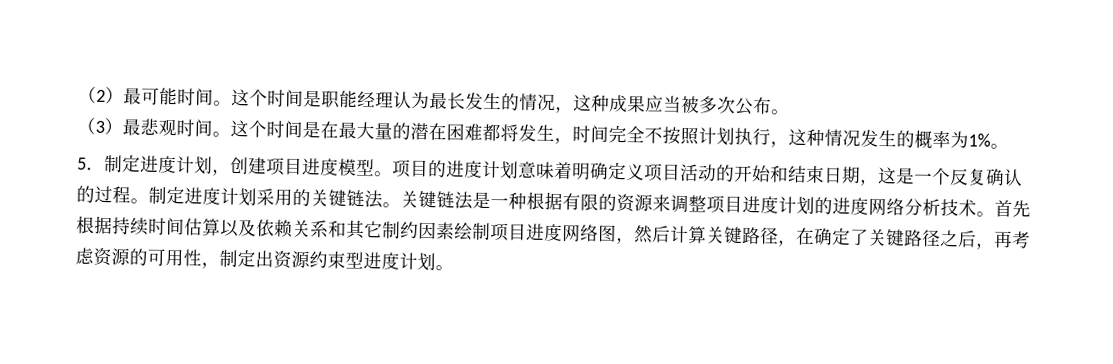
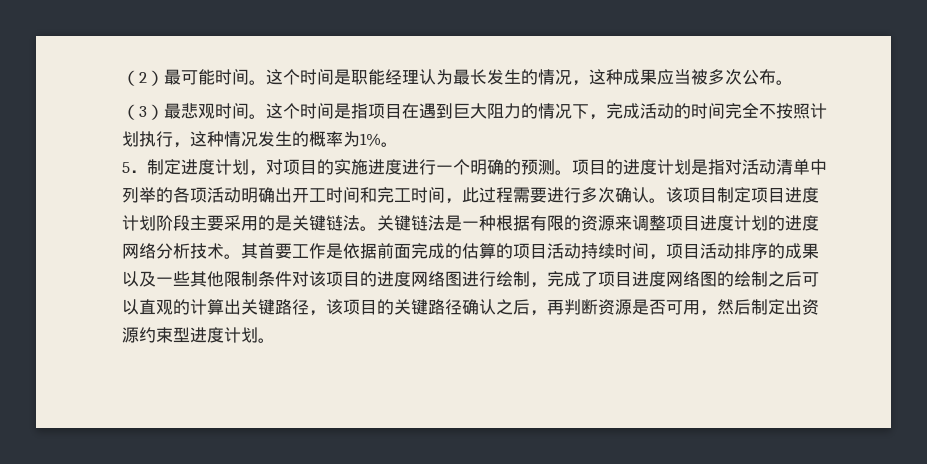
[320,121,573,145] 在最大量的潜在困难都将发生， -> [351,103,691,120] 指项目在遇到巨大阻力的情况下，完成活动的
[230,156,1023,187] [76,185,311,207] 创建项目进度模型。项目的进度计划意味着明确定义项目活动的开始和结束日期，这是一个反复确认的过程。制定进度计划采用的 -> [266,159,827,175] [122,187,819,204] [122,215,292,231] 对项目的实施进度进行一个明确的预测。项目的进度计划是指对活动清单中列举的各项活动明确出开工时间和完工时间，此过程需要进行多次确认。该项目制定项目进度计划阶段主要采用的是
[994,199,1031,218] [76,215,707,245] 首先根据持续时间估算以及依赖关系和其它制约因素绘制项目进度网络图，然后计算 -> [241,243,819,260] [122,271,819,288] [122,299,241,315] 其首要工作是依据前面完成的估算的项目活动持续时间，项目活动排序的成果以及一些其他限制条件对该项目的进度网络图进行绘制，完成了项目进度网络图的绘制之后可以直观的计算出
[796,227,941,247] 在确定了关键路径 -> [326,299,496,315] 该项目的关键路径确认
[1012,231,1031,249] [75,247,220,269] 考虑资源的可用性， -> [564,299,751,316] 判断资源是否可用，然后

